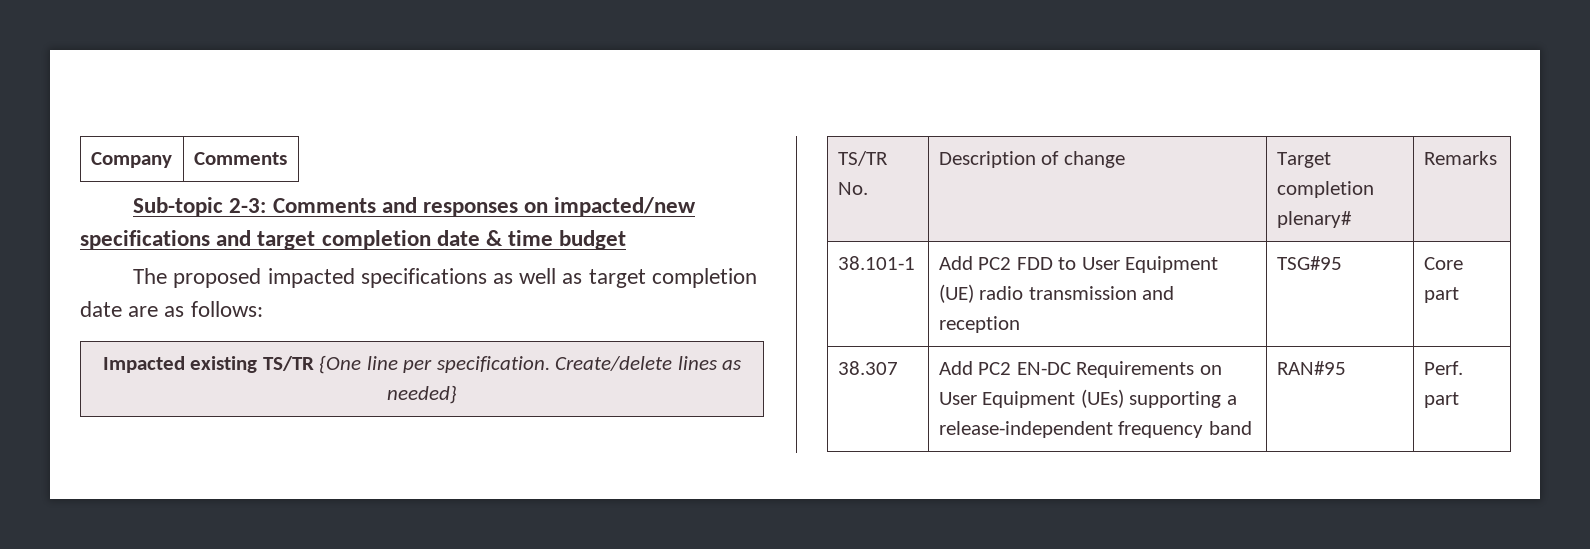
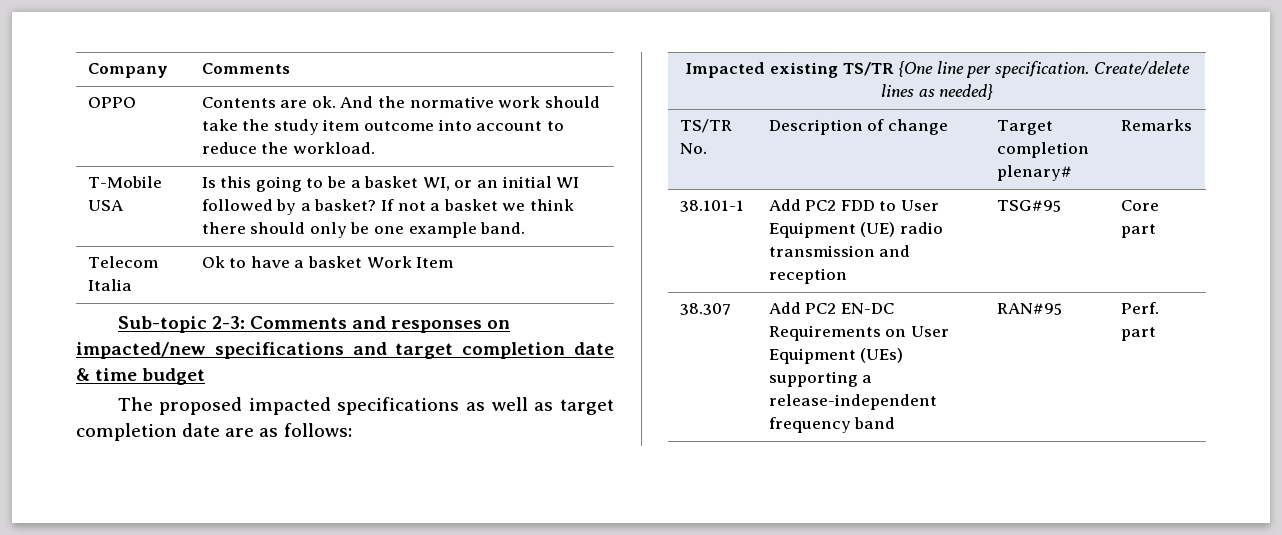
(287, 158) none -> [87,97,136,108] [201,96,600,108] [201,119,564,135] [201,142,375,154] [87,176,162,188] [87,200,123,211] [201,176,580,192] [201,199,575,215] [201,222,526,238] [87,256,158,268] [87,279,132,291] [201,256,454,268] // OPPO | Contents are ok. And the normative work should take the study item outcome into account to reduce the workload. // T-Mobile USA | Is this going to be a basket WI, or an initial WI followed by a basket? If not a basket we think there should only be one example band. // Telecom Italia | Ok to have a basket Work Item

